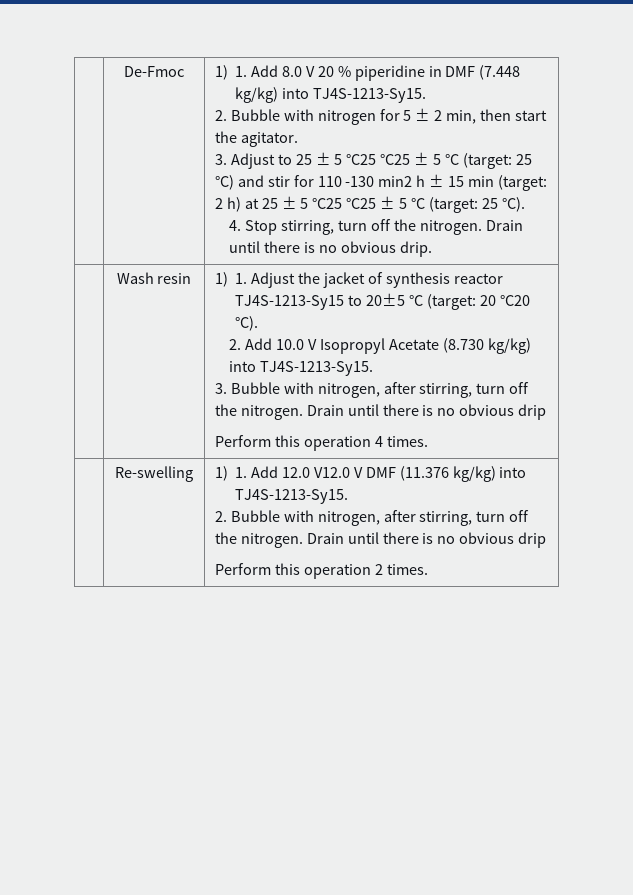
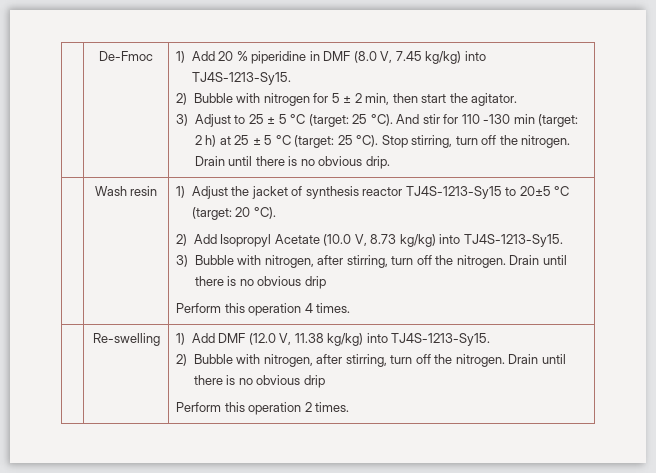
[235,65,315,77] 1. Add 8.0 V -> [191,51,215,61] Add
[479,65,521,80] [235,87,426,103] [214,110,227,121] (7.448 kg/kg) into TJ4S-1213-Sy15. // 2. -> [353,51,486,64] [191,72,291,85] [176,93,188,105] (8.0 V, 7.45 kg/kg) into TJ4S-1213-Sy15. // 2)
[214,154,227,165] 3. -> [176,114,189,126] 3)
[346,152,532,169] [214,175,264,190] °C25 °C25 ± 5 °C (target: 25 °C) and -> [290,114,420,127] °C (target: 25 °C). And
[378,174,465,188] min2 h ± 15 -> (511, 119) none
[312,196,525,213] [229,220,242,231] °C25 °C25 ± 5 °C (target: 25 °C). // 4. -> [275,135,379,148] °C (target: 25 °C).
[235,273,248,284] 1. -> (186, 192) none
[499,295,530,306] [235,316,259,331] [229,338,531,354] [229,361,374,376] [214,383,227,394] °C20 °C). // 2. Add 10.0 V Isopropyl Acetate (8.730 kg/kg) into TJ4S-1213-Sy15. // 3. -> [253,207,276,219] [176,234,563,247] [176,255,189,267] °C). // 2) Add Isopropyl Acetate (10.0 V, 8.73 kg/kg) into TJ4S-1213-Sy15. // 3)
[235,466,527,482] [235,489,349,504] [214,511,227,522] 1. Add 12.0 V12.0 V DMF (11.376 kg/kg) into TJ4S-1213-Sy15. // 2. -> [191,333,491,346] [176,354,188,366] Add DMF (12.0 V, 11.38 kg/kg) into TJ4S-1213-Sy15. // 2)

